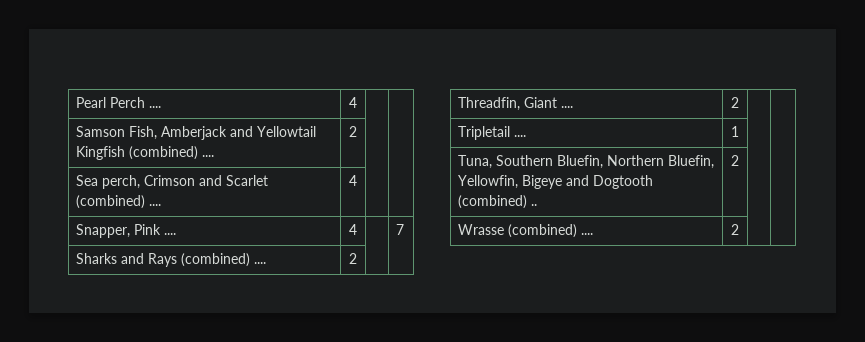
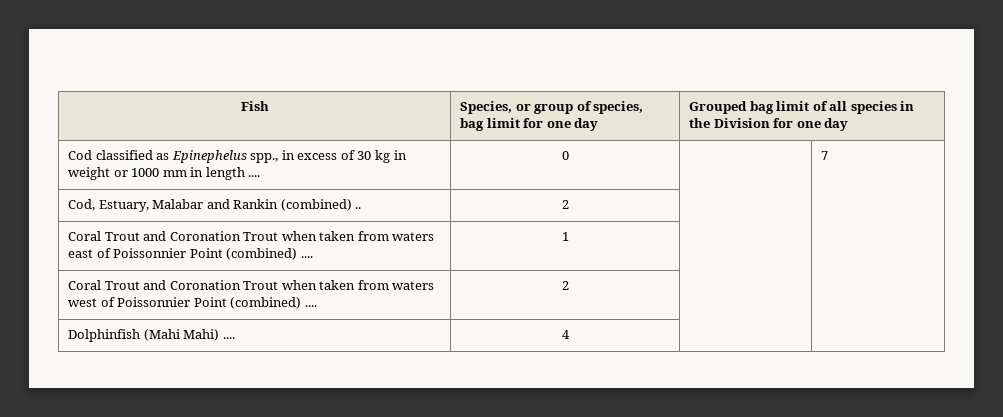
[76,97,162,108] [349,97,357,108] [76,126,317,140] [76,146,215,160] [349,126,357,137] [76,175,269,189] [76,195,162,209] [349,175,357,186] [76,224,177,238] [349,224,357,235] [396,224,405,235] [76,253,267,267] [349,253,357,264] [458,97,574,111] [731,97,739,108] [458,126,527,140] [731,126,739,137] [458,155,715,169] [458,175,654,189] [458,195,538,209] [731,155,739,166] [458,224,594,238] [731,224,739,235] Pearl Perch .... | 4 | | // Samson Fish, Amberjack and Yellowtail Kingfish (combined) .... | 2 | | // Sea perch, Crimson and Scarlet (combined) .... | 4 | | // Snapper, Pink .... | 4 | | 7 // Sharks and Rays (combined) .... | 2 | | // Threadfin, Giant .... | 2 | | // Tripletail .... | 1 | | // Tuna, Southern Bluefin, Northern Bluefin, Yellowfin, Bigeye and Dogtooth (combined) .. | 2 | | // Wrasse (combined) .... | 2 -> [240,101,269,111] [460,101,644,114] [460,118,599,131] [689,101,915,114] [689,118,849,131] [68,150,407,163] [68,167,261,180] [561,151,569,160] [821,151,829,160] [68,199,362,212] [561,200,569,209] [68,231,435,241] [68,248,313,260] [561,232,569,241] [68,280,435,290] [68,297,317,309] [561,281,569,290] [68,329,235,342] [561,330,570,339] Fish | Species, or group of species, bag limit for one day | Grouped bag limit of all species in the Division for one day // Cod classified as Epinephelus spp., in excess of 30 kg in weight or 1000 mm in length .... | 0 | | 7 // Cod, Estuary, Malabar and Rankin (combined) .. | 2 | | // Coral Trout and Coronation Trout when taken from waters east of Poissonnier Point (combined) .... | 1 | | // Coral Trout and Coronation Trout when taken from waters west of Poissonnier Point (combined) .... | 2 | | // Dolphinfish (Mahi Mahi) .... | 4

